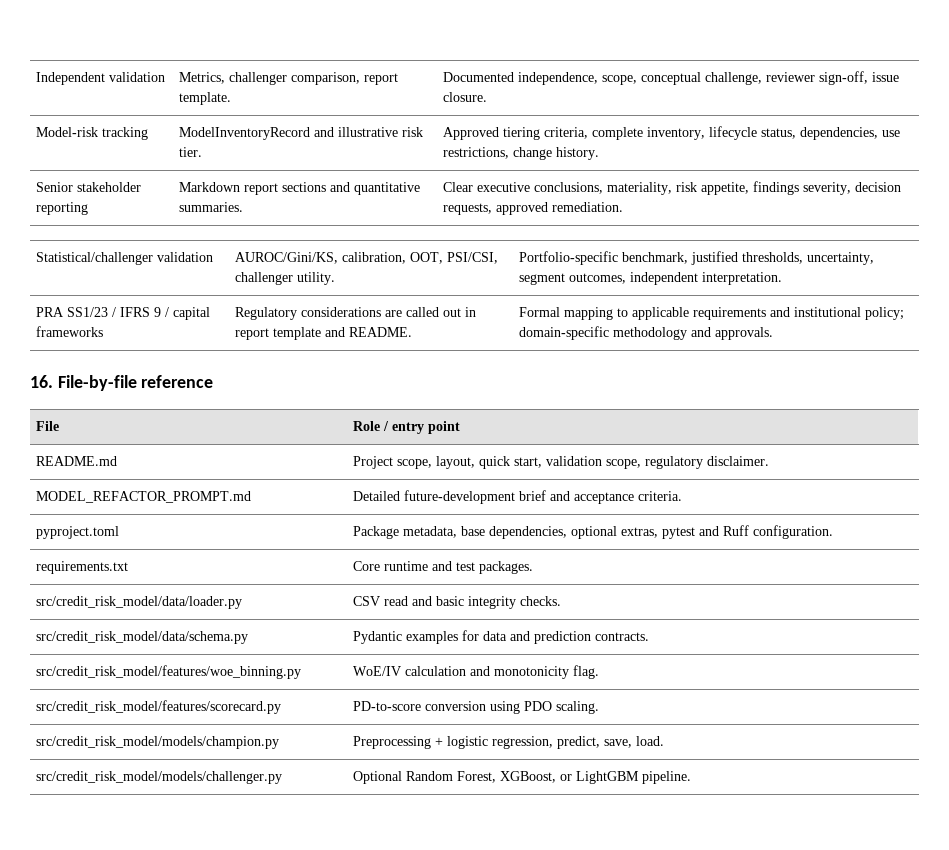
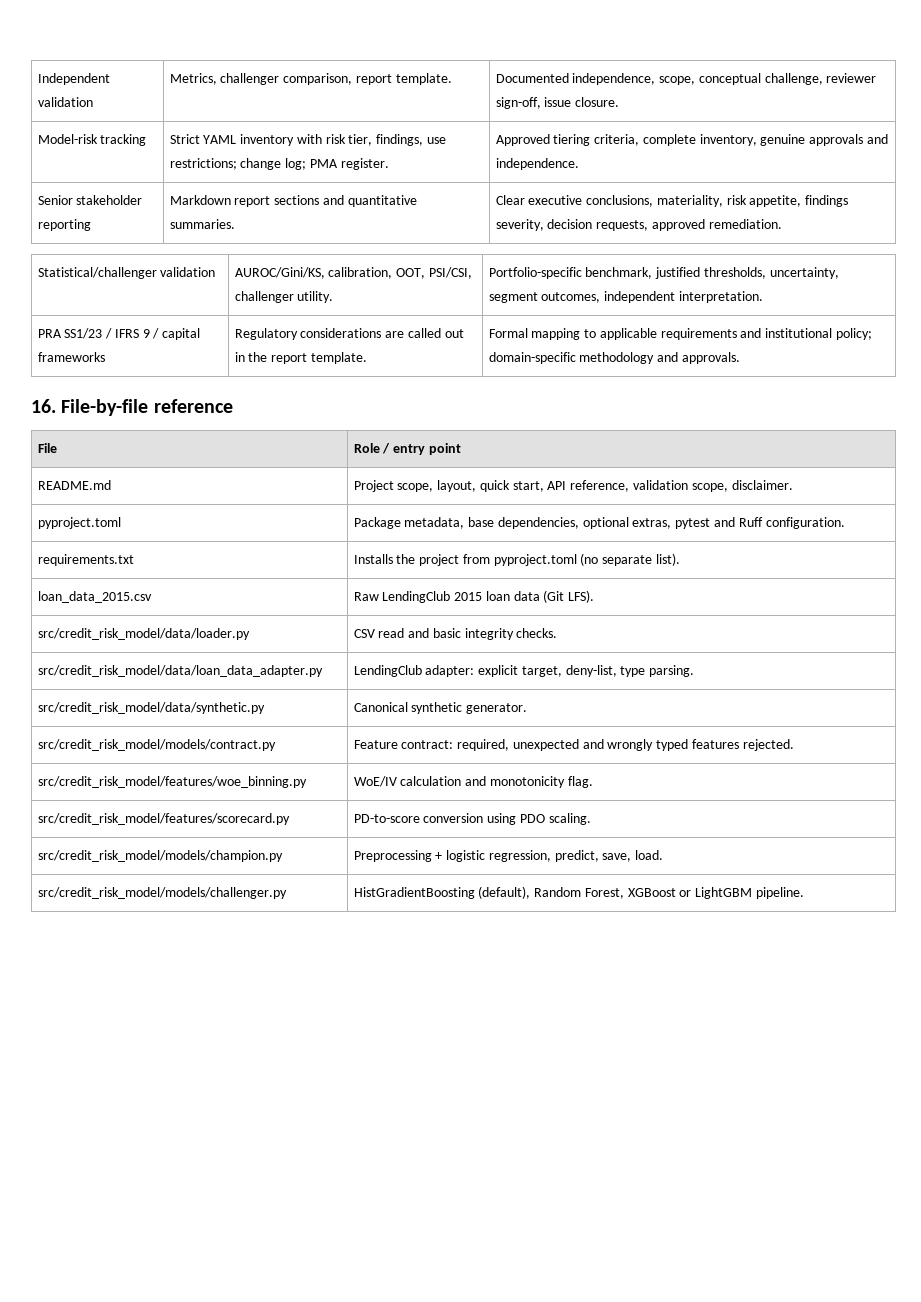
[179,127,424,140] [179,147,203,157] ModelInventoryRecord and illustrative risk tier. -> [169,134,446,146] [169,158,389,170] Strict YAML inventory with risk tier, findings, use restrictions; change log; PMA register.
[709,126,901,140] [443,147,600,160] lifecycle status, dependencies, use restrictions, change history. -> [760,134,888,146] [495,158,579,170] genuine approvals and independence.
[235,327,413,340] report template and README. -> [248,352,367,364] the report template.
(543, 462) none -> [547,480,630,492] API reference,
[645,456,704,469] regulatory -> (728, 487) none
[36,491,252,503] [353,490,683,504] // MODEL_REFACTOR_PROMPT.md | Detailed future-development brief and acceptance criteria. -> (793, 485) none
[353,561,534,574] Core runtime and test packages. -> [353,553,680,566] [37,591,152,603] [353,590,595,603] Installs the project from pyproject.toml (no separate list). // loan_data_2015.csv | Raw LendingClub 2015 loan data (Git LFS).
[36,631,249,644] [353,630,650,644] src/credit_risk_model/data/schema.py | Pydantic examples for data and prediction contracts. -> [37,665,323,677] [353,665,695,677] [37,702,265,714] [353,702,528,714] [37,739,276,751] [353,739,794,751] src/credit_risk_model/data/loan_data_adapter.py | LendingClub adapter: explicit target, deny-list, type parsing. // src/credit_risk_model/data/synthetic.py | Canonical synthetic generator. // src/credit_risk_model/models/contract.py | Feature contract: required, unexpected and wrongly typed features rejected.
[353,771,403,784] Optional -> [353,886,531,899] HistGradientBoosting (default),
[500,771,557,783] XGBoost, -> [627,888,676,897] XGBoost

